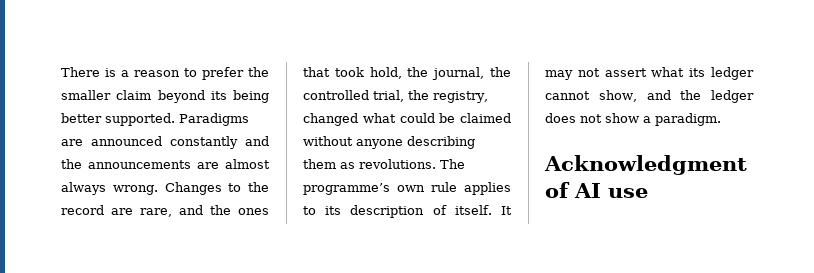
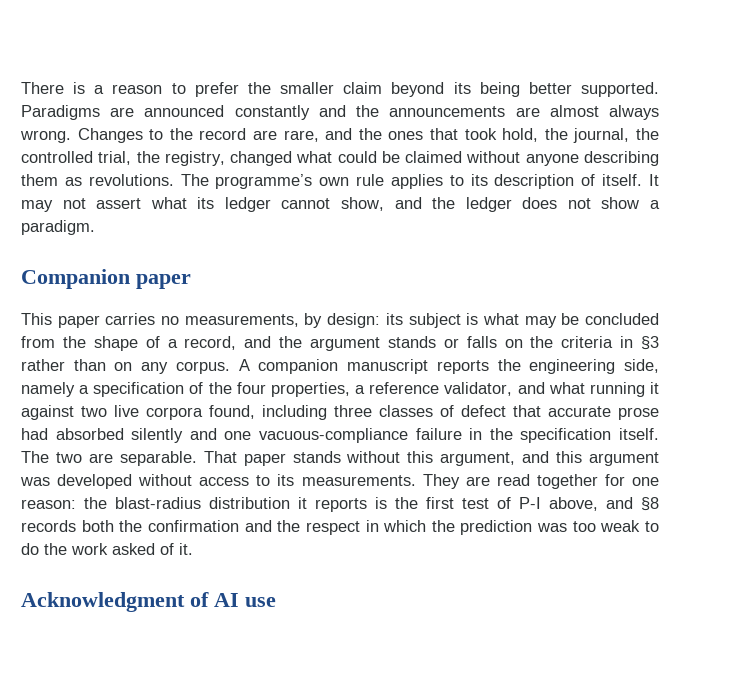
(721, 119) none -> [21,269,191,289] [21,313,659,328] [21,336,659,351] [21,359,659,374] [21,382,659,397] [21,405,659,420] [21,428,660,443] [21,451,659,466] [20,474,659,489] [21,497,659,512] [21,520,659,535] [21,543,193,555] // Companion paper // This paper carries no measurements, by design: its subject is what may be concluded from the shape of a record, and the argument stands or falls on the criteria in §3 rather than on any corpus. A companion manuscript reports the engineering side, namely a specification of the four properties, a reference validator, and what running it against two live corpora found, including three classes of defect that accurate prose had absorbed silently and one vacuous-compliance failure in the specification itself. The two are separable. That paper stands without this argument, and this argument was developed without access to its measurements. They are read together for one reason: the blast-radius distribution it reports is the first test of P-I above, and §8 records both the confirmation and the respect in which the prediction was too weak to do the work asked of it.

